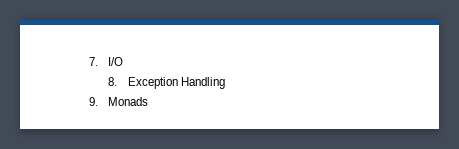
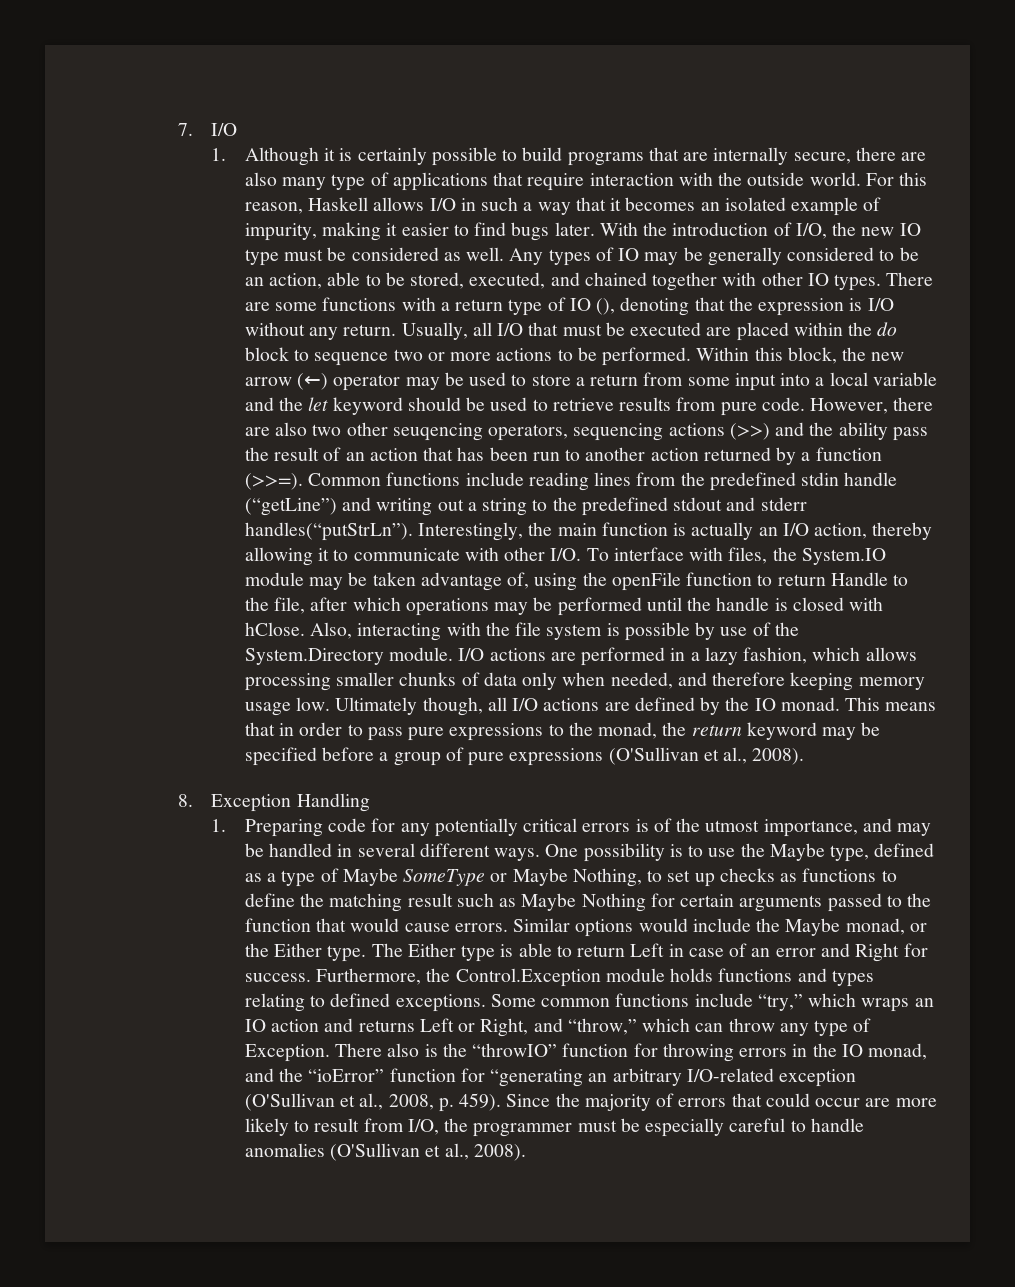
[108,77,225,89] [88,97,149,106] 8. Exception Handling // 9. Monads -> [211,147,927,166] [244,172,928,191] [244,197,882,216] [244,222,921,241] [244,247,919,266] [244,272,934,291] [244,297,894,316] [244,322,898,341] [244,347,905,366] [244,372,937,391] [244,397,934,416] [244,422,928,441] [244,447,882,465] [244,472,898,491] [244,497,807,516] [244,522,933,541] [244,547,886,566] [244,572,909,591] [244,597,884,616] [244,622,799,641] [244,647,917,666] [244,672,925,691] [244,697,937,716] [244,722,881,741] [244,747,805,766] [178,793,370,812] [211,818,932,837] [244,843,935,862] [244,868,897,887] [244,893,932,912] [244,918,927,937] [244,943,928,962] [244,968,874,987] [244,993,934,1012] [244,1018,872,1037] [244,1043,928,1062] [244,1068,857,1087] [244,1093,937,1112] [244,1118,864,1137] [244,1143,526,1161] 1. Although it is certainly possible to build programs that are internally secure, there are also many type of applications that require interaction with the outside world. For this reason, Haskell allows I/O in such a way that it becomes an isolated example of impurity, making it easier to find bugs later. With the introduction of I/O, the new IO type must be considered as well. Any types of IO may be generally considered to be an action, able to be stored, executed, and chained together with other IO types. There are some functions with a return type of IO (), denoting that the expression is I/O without any return. Usually, all I/O that must be executed are placed within the do block to sequence two or more actions to be performed. Within this block, the new arrow (←) operator may be used to store a return from some input into a local variable and the let keyword should be used to retrieve results from pure code. However, there are also two other seuqencing operators, sequencing actions (>>) and the ability pass the result of an action that has been run to another action returned by a function (>>=). Common functions include reading lines from the predefined stdin handle (“getLine”) and writing out a string to the predefined stdout and stderr handles(“putStrLn”). Interestingly, the main function is actually an I/O action, thereby allowing it to communicate with other I/O. To interface with files, the System.IO module may be taken advantage of, using the openFile function to return Handle to the file, after which operations may be performed until the handle is closed with hClose. Also, interacting with the file system is possible by use of the System.Directory module. I/O actions are performed in a lazy fashion, which allows processing smaller chunks of data only when needed, and therefore keeping memory usage low. Ultimately though, all I/O actions are defined by the IO monad. This means that in order to pass pure expressions to the monad, the return keyword may be specified before a group of pure expressions (O'Sullivan et al., 2008). // 8. Exception Handling // 1. Preparing code for any potentially critical errors is of the utmost importance, and may be handled in several different ways. One possibility is to use the Maybe type, defined as a type of Maybe SomeType or Maybe Nothing, to set up checks as functions to define the matching result such as Maybe Nothing for certain arguments passed to the function that would cause errors. Similar options would include the Maybe monad, or the Either type. The Either type is able to return Left in case of an error and Right for success. Furthermore, the Control.Exception module holds functions and types relating to defined exceptions. Some common functions include “try,” which wraps an IO action and returns Left or Right, and “throw,” which can throw any type of Exception. There also is the “throwIO” function for throwing errors in the IO monad, and the “ioError” function for “generating an arbitrary I/O-related exception (O'Sullivan et al., 2008, p. 459). Since the majority of errors that could occur are more likely to result from I/O, the programmer must be especially careful to handle anomalies (O'Sullivan et al., 2008).

